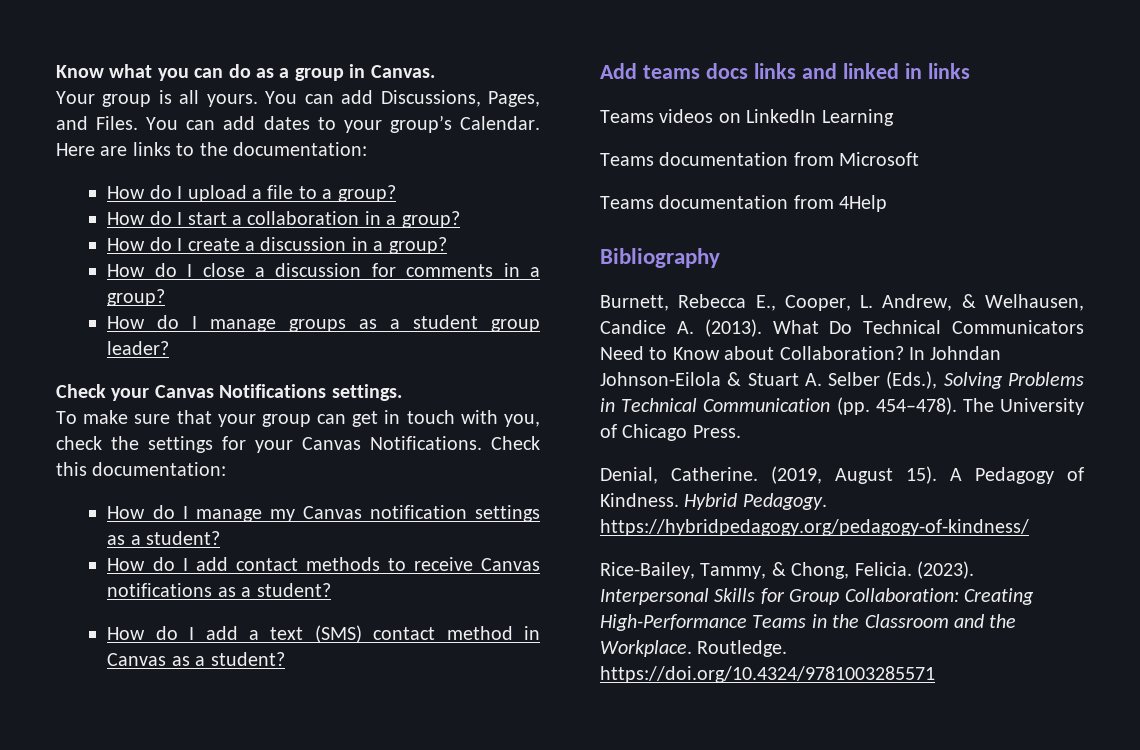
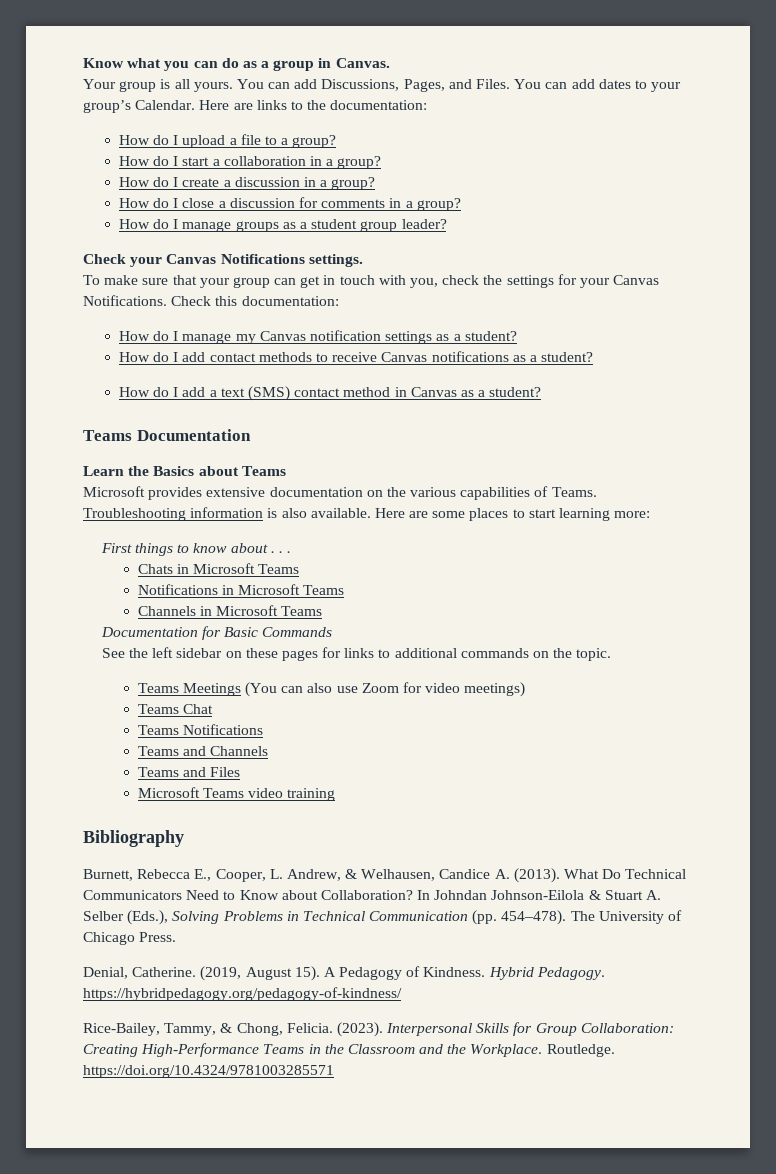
[600,63,970,79] [600,109,894,126] [600,152,920,166] [600,195,888,212] Add teams docs links and linked in links // Teams videos on LinkedIn Learning // Teams documentation from Microsoft // Teams documentation from 4Help -> [83,429,251,441] [83,466,286,476] [83,486,597,500] [83,507,651,521] [100,543,292,556] [137,563,300,574] [137,584,345,595] [137,605,323,616] [100,626,333,640] [101,647,612,661] [137,682,526,697] [137,704,213,714] [137,724,263,735] [137,746,268,756] [137,767,240,777] [137,787,336,801] Teams Documentation // Learn the Basics about Teams // Microsoft provides extensive documentation on the various capabilities of Teams. Troubleshooting information is also available. Here are some places to start learning more: // First things to know about . . . // Chats in Microsoft Teams // Notifications in Microsoft Teams // Channels in Microsoft Teams // Documentation for Basic Commands // See the left sidebar on these pages for links to additional commands on the topic. // Teams Meetings (You can also use Zoom for video meetings) // Teams Chat // Teams Notifications // Teams and Channels // Teams and Files // Microsoft Teams video training

